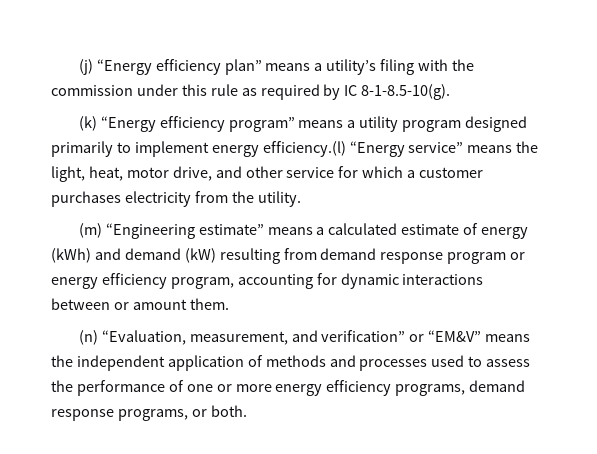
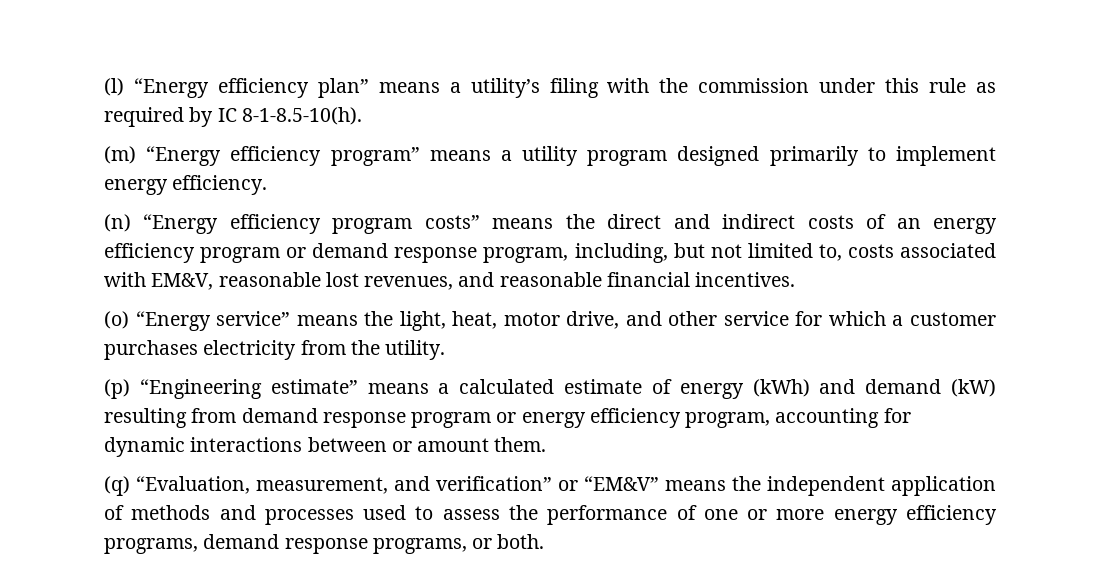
[78,59,93,75] (j) -> [104,78,124,96] (l)
[361,84,451,100] [78,116,97,131] 8-1-8.5-10(g). // (k) -> [241,107,362,125] [104,146,136,164] 8-1-8.5-10(h). // (m)
[262,141,346,157] efficiency.(l) -> [172,175,268,195] [104,214,997,234] [104,243,997,263] [104,272,796,290] [104,311,129,329] efficiency. // (n) “Energy efficiency program costs” means the direct and indirect costs of an energy efficiency program or demand response program, including, but not limited to, costs associated with EM&V, reasonable lost revenues, and reasonable financial incentives. // (o)
[78,223,102,238] (m) -> [104,379,130,399] (p)
[78,330,98,345] (n) -> [104,476,130,496] (q)

